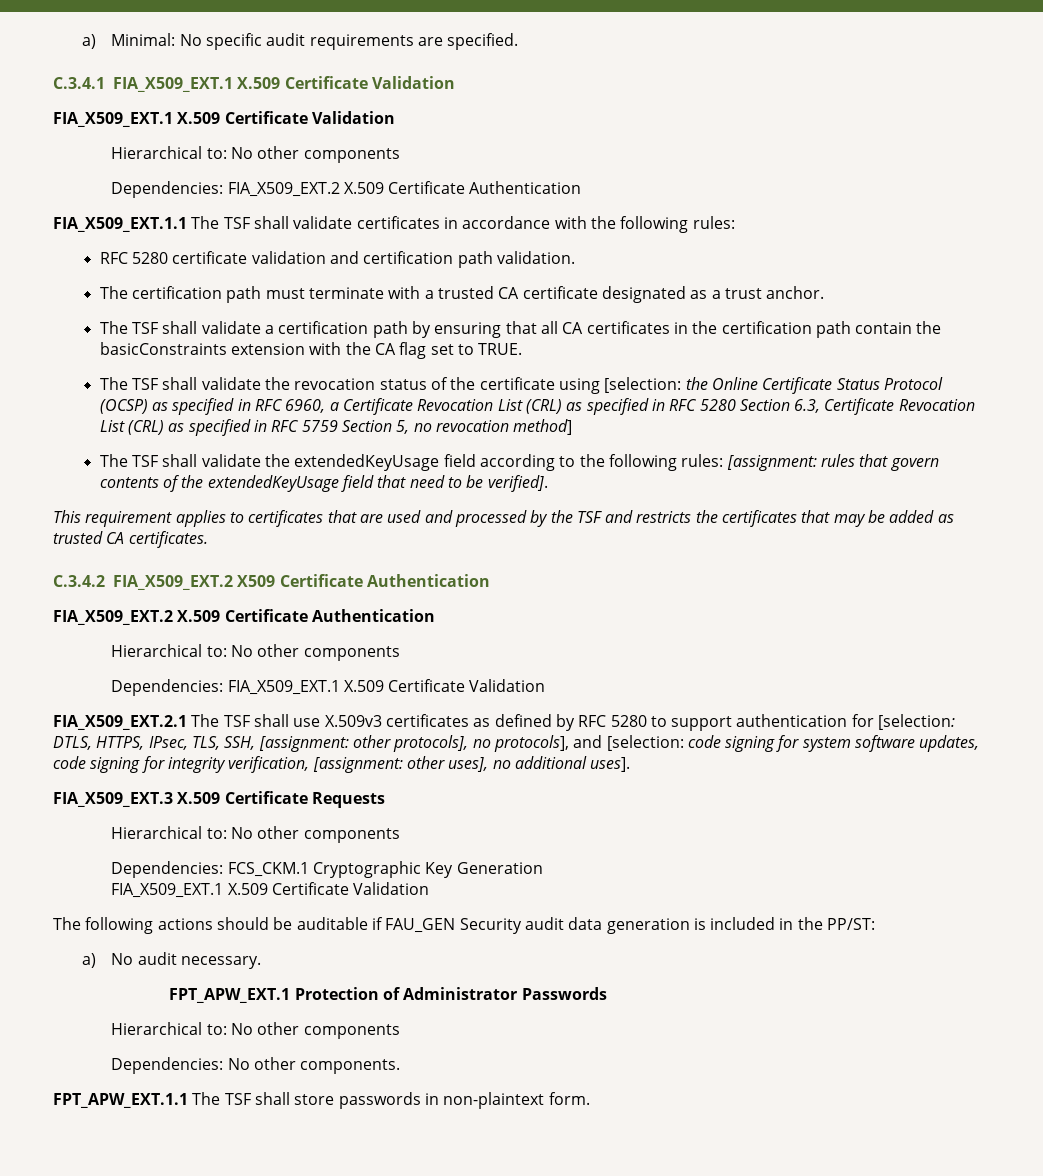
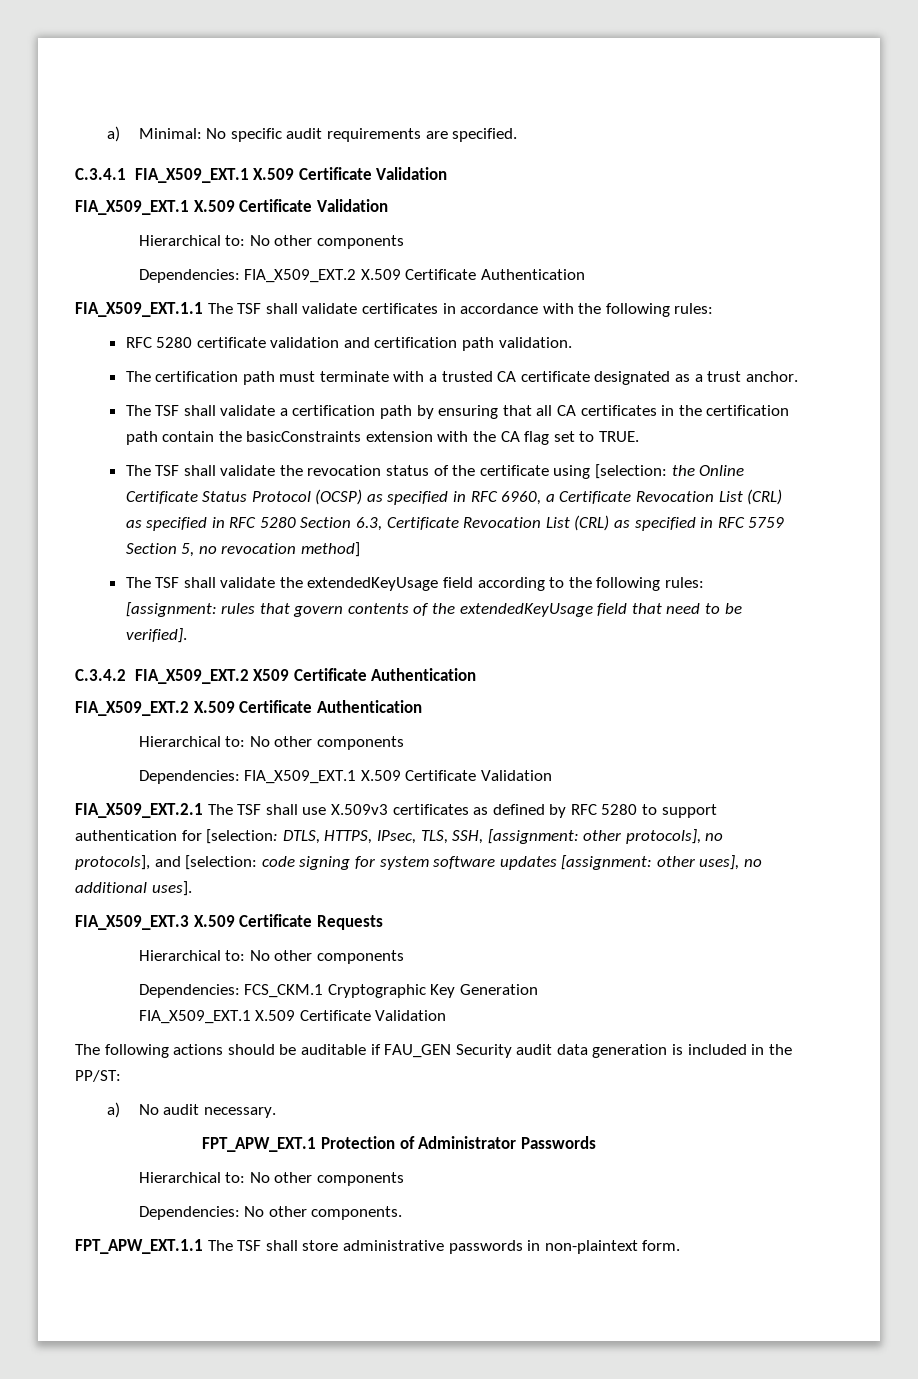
[53,510,954,527] [53,531,208,548] // This requirement applies to certificates that are used and processed by the TSF and restricts the certificates that may be added as trusted CA certificates. -> (187, 635) none
[919,735,980,752] [53,756,310,773] updates, code signing for integrity verification, -> [499,856,557,870] updates
(335, 1099) none -> [342,1240,444,1251] administrative

